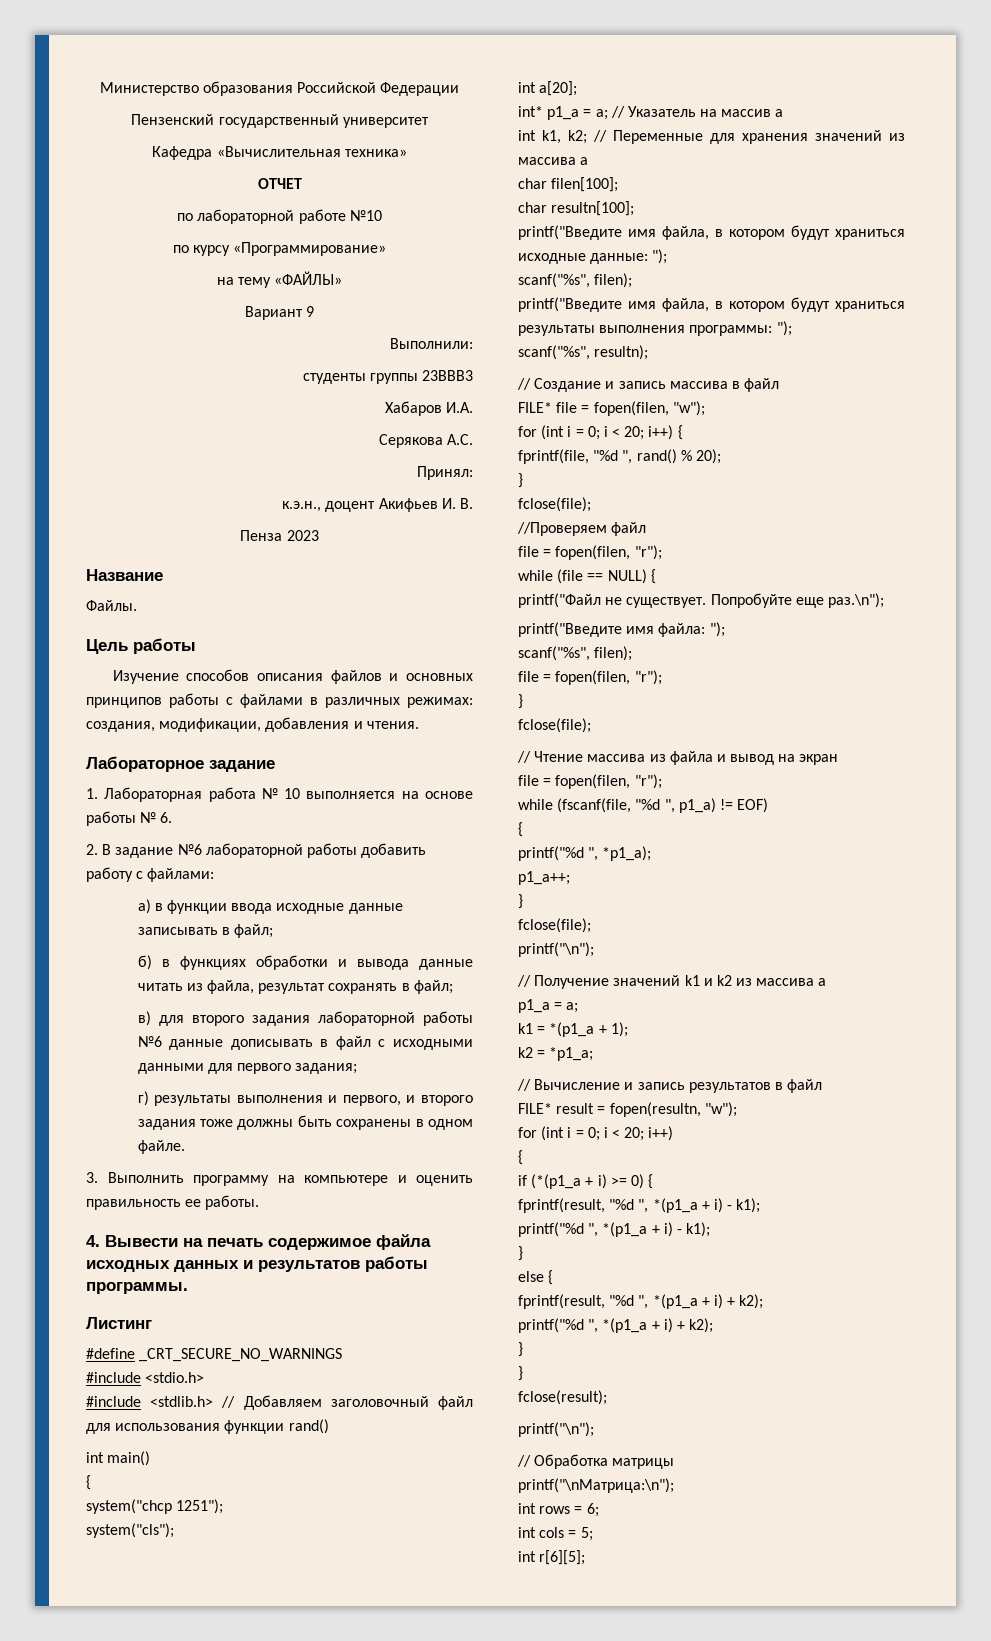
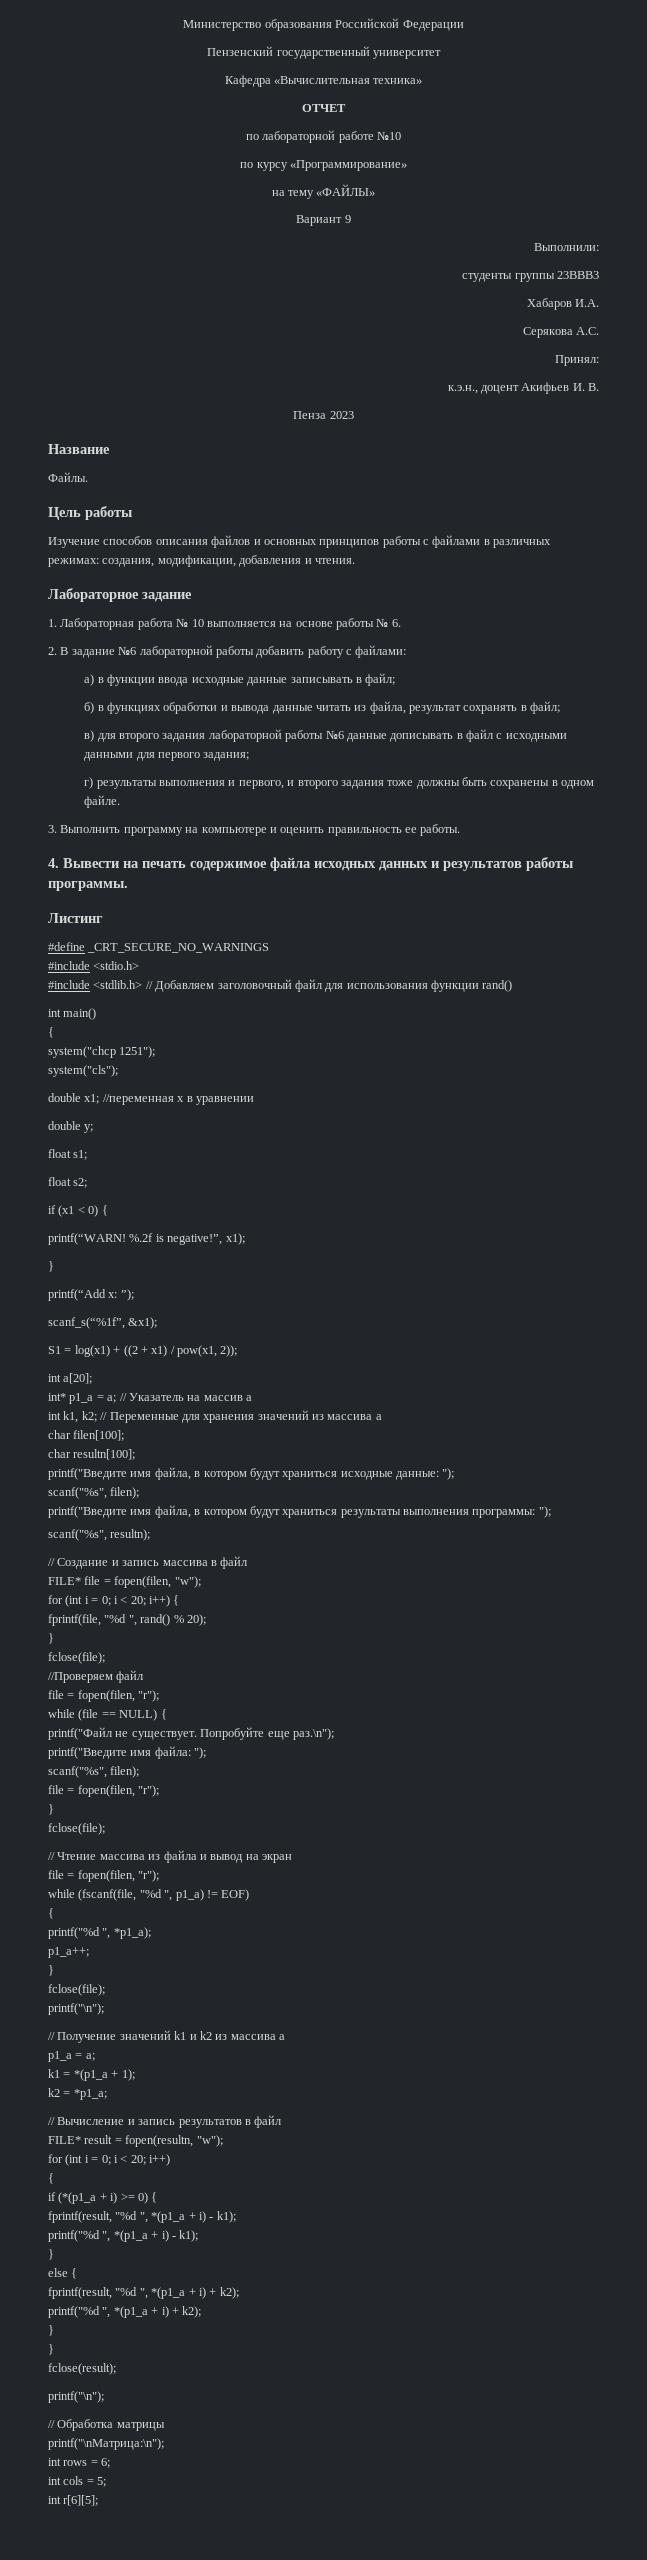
(174, 1530) none -> [48,1093,254,1105] [48,1121,94,1133] [48,1149,88,1160] [48,1177,88,1188] [48,1205,108,1217] [48,1233,245,1245] [48,1261,54,1272] [48,1289,134,1301] [48,1317,158,1329] [48,1345,238,1357] // double x1; //переменная х в уравнении // double y; // float s1; // float s2; // if (x1 < 0) { // printf(“WARN! %.2f is negative!”, x1); // } // printf(“Add x: ”); // scanf_s(“%1f”, &x1); // S1 = log(x1) + ((2 + x1) / pow(x1, 2));

